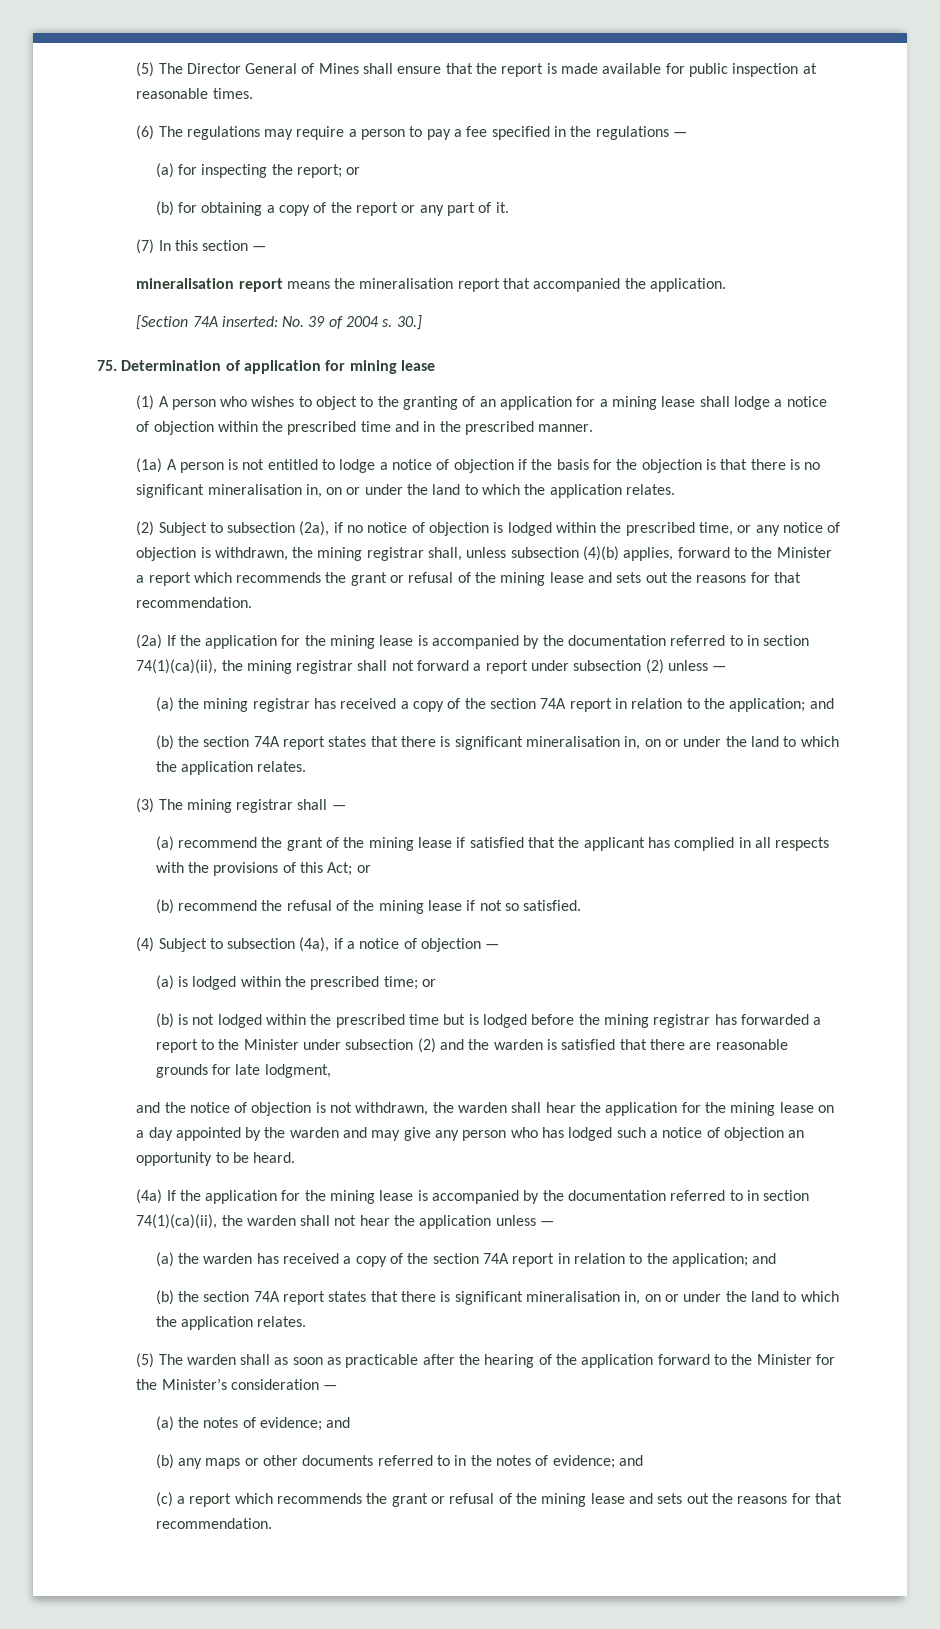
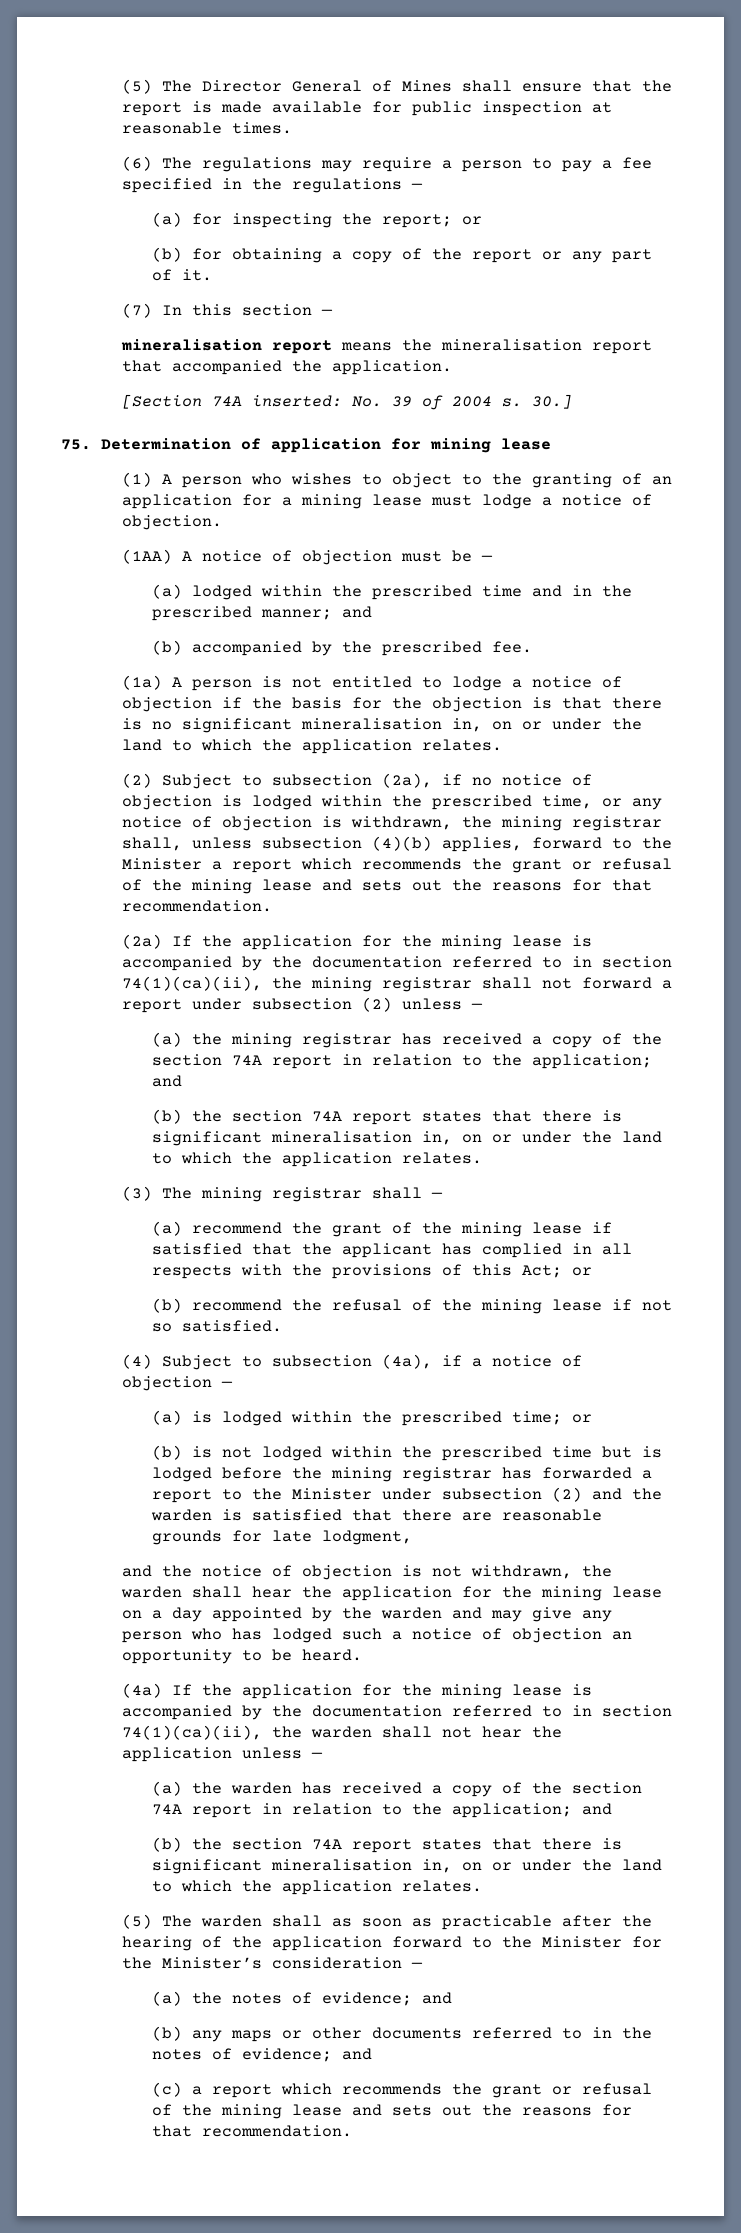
[699,396,827,410] [136,421,214,435] shall lodge a notice of objection -> [430,494,652,509] [121,515,222,530] [121,549,493,565] [152,584,253,600] must lodge a notice of objection. // (1AA) A notice of objection must be — // (a) lodged
[538,424,594,432] manner. -> [261,606,373,620] [152,640,533,656] manner; and // (b) accompanied by the prescribed fee.

